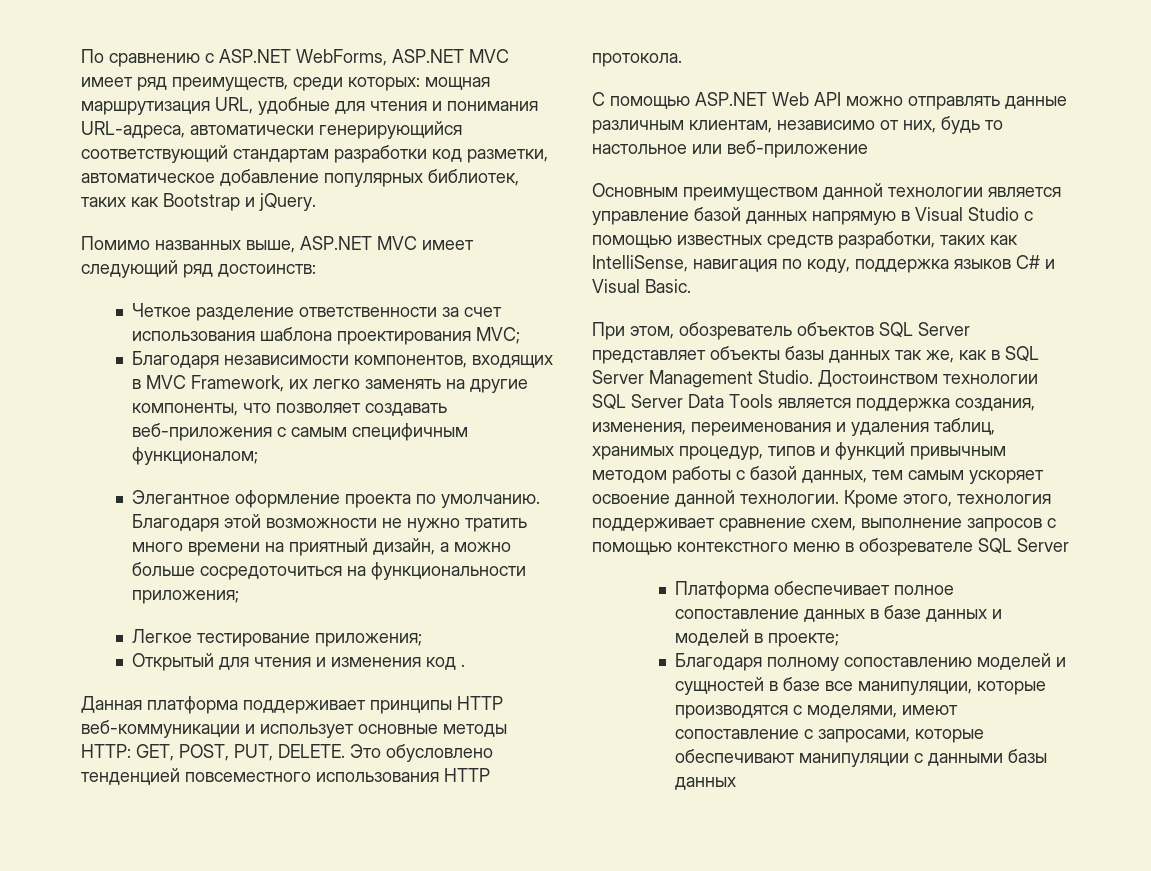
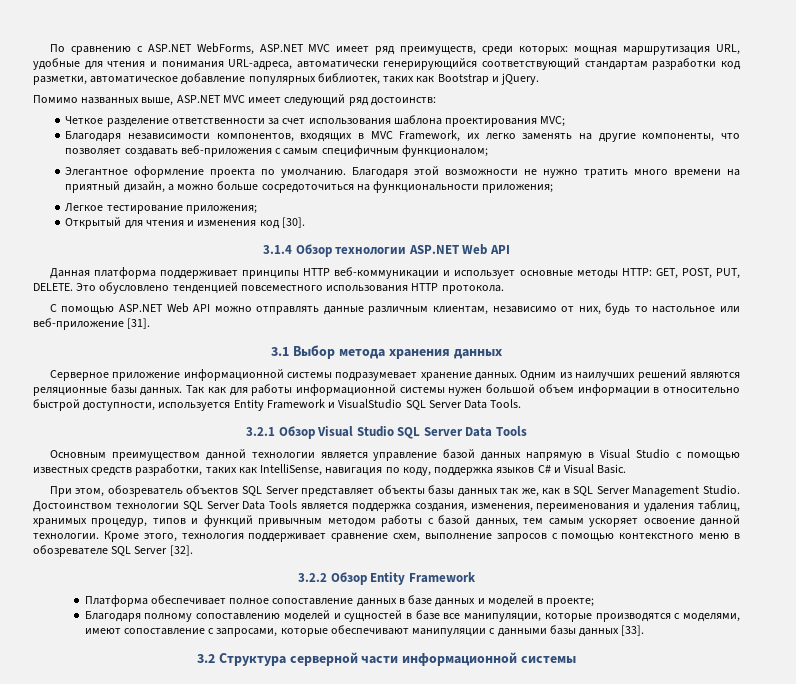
[461,664,466,667] . -> [281,217,305,228] [263,244,510,257] [30]. // 3.1.4 Обзор технологии ASP.NET Web API
(868, 149) none -> [127,318,151,329] [271,345,502,359] [49,369,740,381] [33,384,740,396] [33,399,522,411] [246,426,527,439] [31]. // 3.1 Выбор метода хранения данных // Серверное приложение информационной системы подразумевает хранение данных. Одним из наилучших решений являются реляционные базы данных. Так как для работы информационной системы нужен большой объем информации в относительно быстрой доступности, используется Entity Framework и VisualStudio SQL Server Data Tools. // 3.2.1 Обзор Visual Studio SQL Server Data Tools
(1069, 545) none -> [169,545,193,556] [298,572,476,585] [32]. // 3.2.2 Обзор Entity Framework
(736, 783) none -> [621,625,645,636] [197,652,576,666] [33]. // 3.2 Структура серверной части информационной системы

